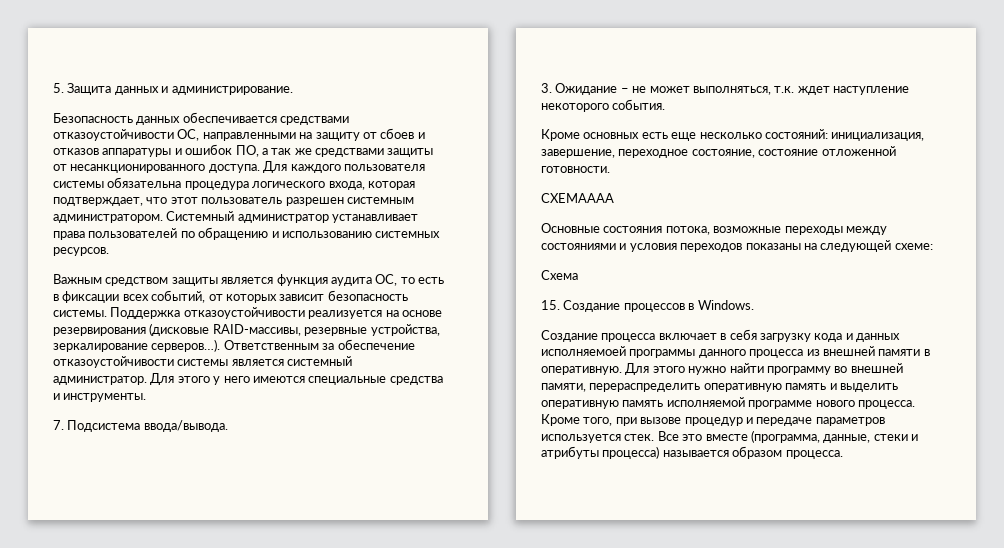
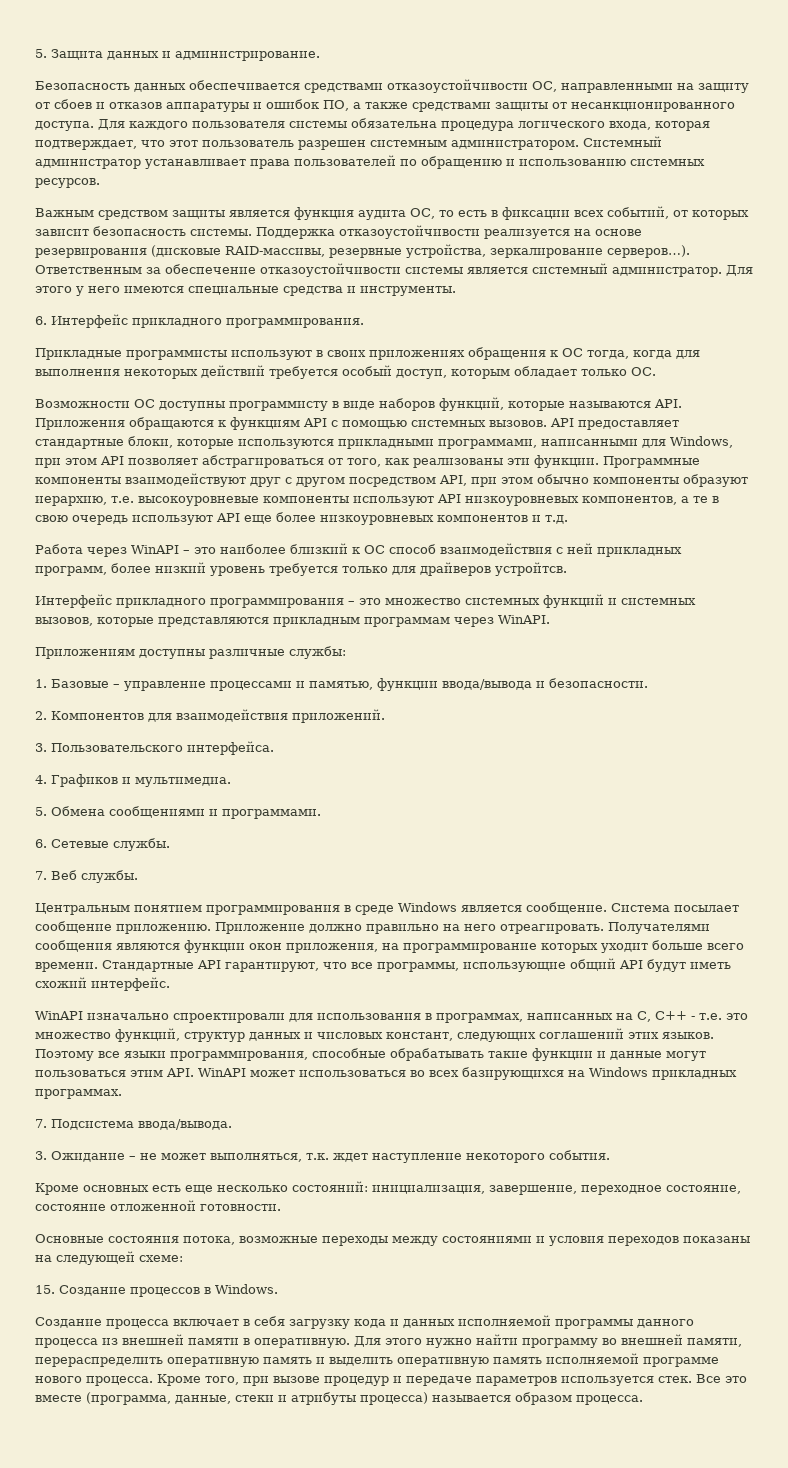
[271,148,312,155] так же -> [365,102,408,109] также
(147, 397) none -> [35,314,364,328] [35,347,700,360] [35,365,656,379] [35,397,682,411] [35,417,679,430] [35,436,733,449] [35,455,700,468] [35,473,748,487] [35,494,719,506] [35,512,568,525] [35,543,682,557] [35,562,567,576] [35,594,696,608] [35,615,550,627] [35,646,346,659] [35,678,648,691] [35,709,385,723] [35,741,274,755] [35,774,231,787] [35,806,321,819] [35,838,170,851] [35,870,138,883] [35,902,739,915] [35,921,710,934] [35,940,744,953] [35,958,731,972] [35,977,170,991] [35,1011,748,1023] [35,1028,714,1042] [35,1048,706,1061] [35,1067,737,1080] [35,1089,122,1099] // 6. Интерфейс прикладного программирования. // Прикладные программисты используют в своих приложениях обращения к ОС тогда, когда для выполнения некоторых действий требуется особый доступ, которым обладает только ОС. // Возможности ОС доступны программисту в виде наборов функций, которые называются API. Приложения обращаются к функциям API с помощью системных вызовов. API предоставляет стандартные блоки, которые используются прикладными программами, написанными для Windows, при этом API позволяет абстрагироваться от того, как реализованы эти функции. Программные компоненты взаимодействуют друг с другом посредством API, при этом обычно компоненты образуют иерархию, т.е. высокоуровневые компоненты используют API низкоуровневых компонентов, а те в свою очередь используют API еще более низкоуровневых компонентов и т.д. // Работа через WinAPI – это наиболее близкий к ОС способ взаимодействия с ней прикладных программ, более низкий уровень требуется только для драйверов устройтсв. // Интерфейс прикладного программирования – это множество системных функций и системных вызовов, которые представляются прикладным программам через WinAPI. // Приложениям доступны различные службы: // 1. Базовые – управление процессами и памятью, функции ввода/вывода и безопасности. // 2. Компонентов для взаимодействия приложений. // 3. Пользовательского интерфейса. // 4. Графиков и мультимедиа. // 5. Обмена сообщениями и программами. // 6. Сетевые службы. // 7. Веб службы. // Центральным понятием программирования в среде Windows является сообщение. Система посылает сообщение приложению. Приложение должно правильно на него отреагировать. Получателями сообщения являются функции окон приложения, на программирование которых уходит больше всего времени. Стандартные API гарантируют, что все программы, использующие общий API будут иметь схожий интерфейс. // WinAPI изначально спроектировали для использования в программах, написанных на C, C++ - т.е. это множество функций, структур данных и числовых констант, следующих соглашений этих языков. Поэтому все языки программирования, способные обрабатывать такие функции и данные могут пользоваться этим API. WinAPI может использоваться во всех базирующихся на Windows прикладных программах.
[541,193,614,203] // СХЕМАААА -> (281, 1207) none
[541,270,578,280] // Схема -> (183, 1258) none
[541,346,626,356] исполняемоей -> [458,1315,551,1326] исполняемой

